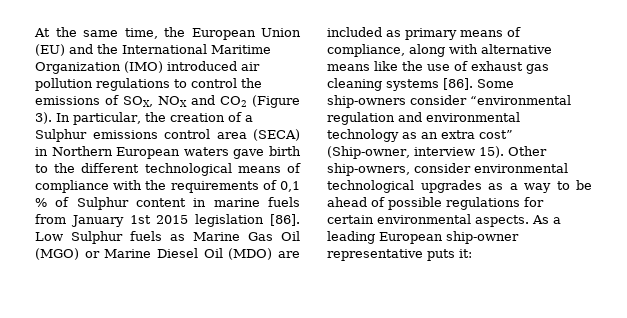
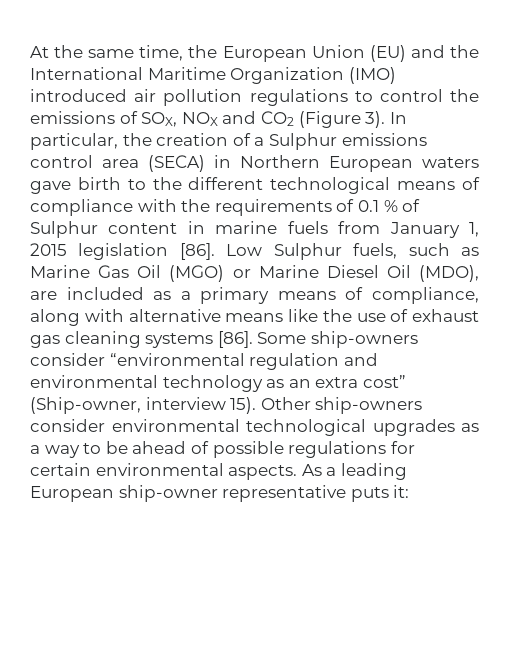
[280,181,300,192] 0,1 -> [357,200,379,212] 0.1
[129,215,151,224] 1st -> [469,222,480,237] 1,
[130,231,162,241] fuels -> [353,243,450,259] fuels, such
[228,248,273,260] (MDO) -> [419,265,479,282] (MDO),
(401, 33) none -> [180,291,191,300] a
[327,163,410,176] ship-owners, -> [315,397,423,414] ship-owners

